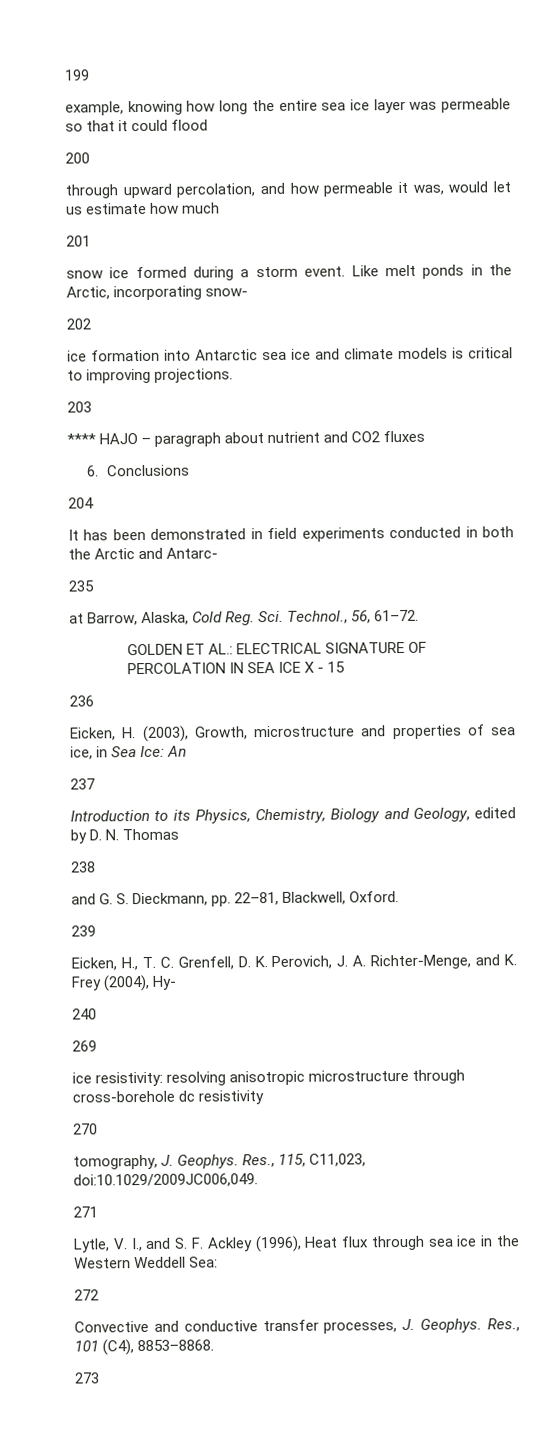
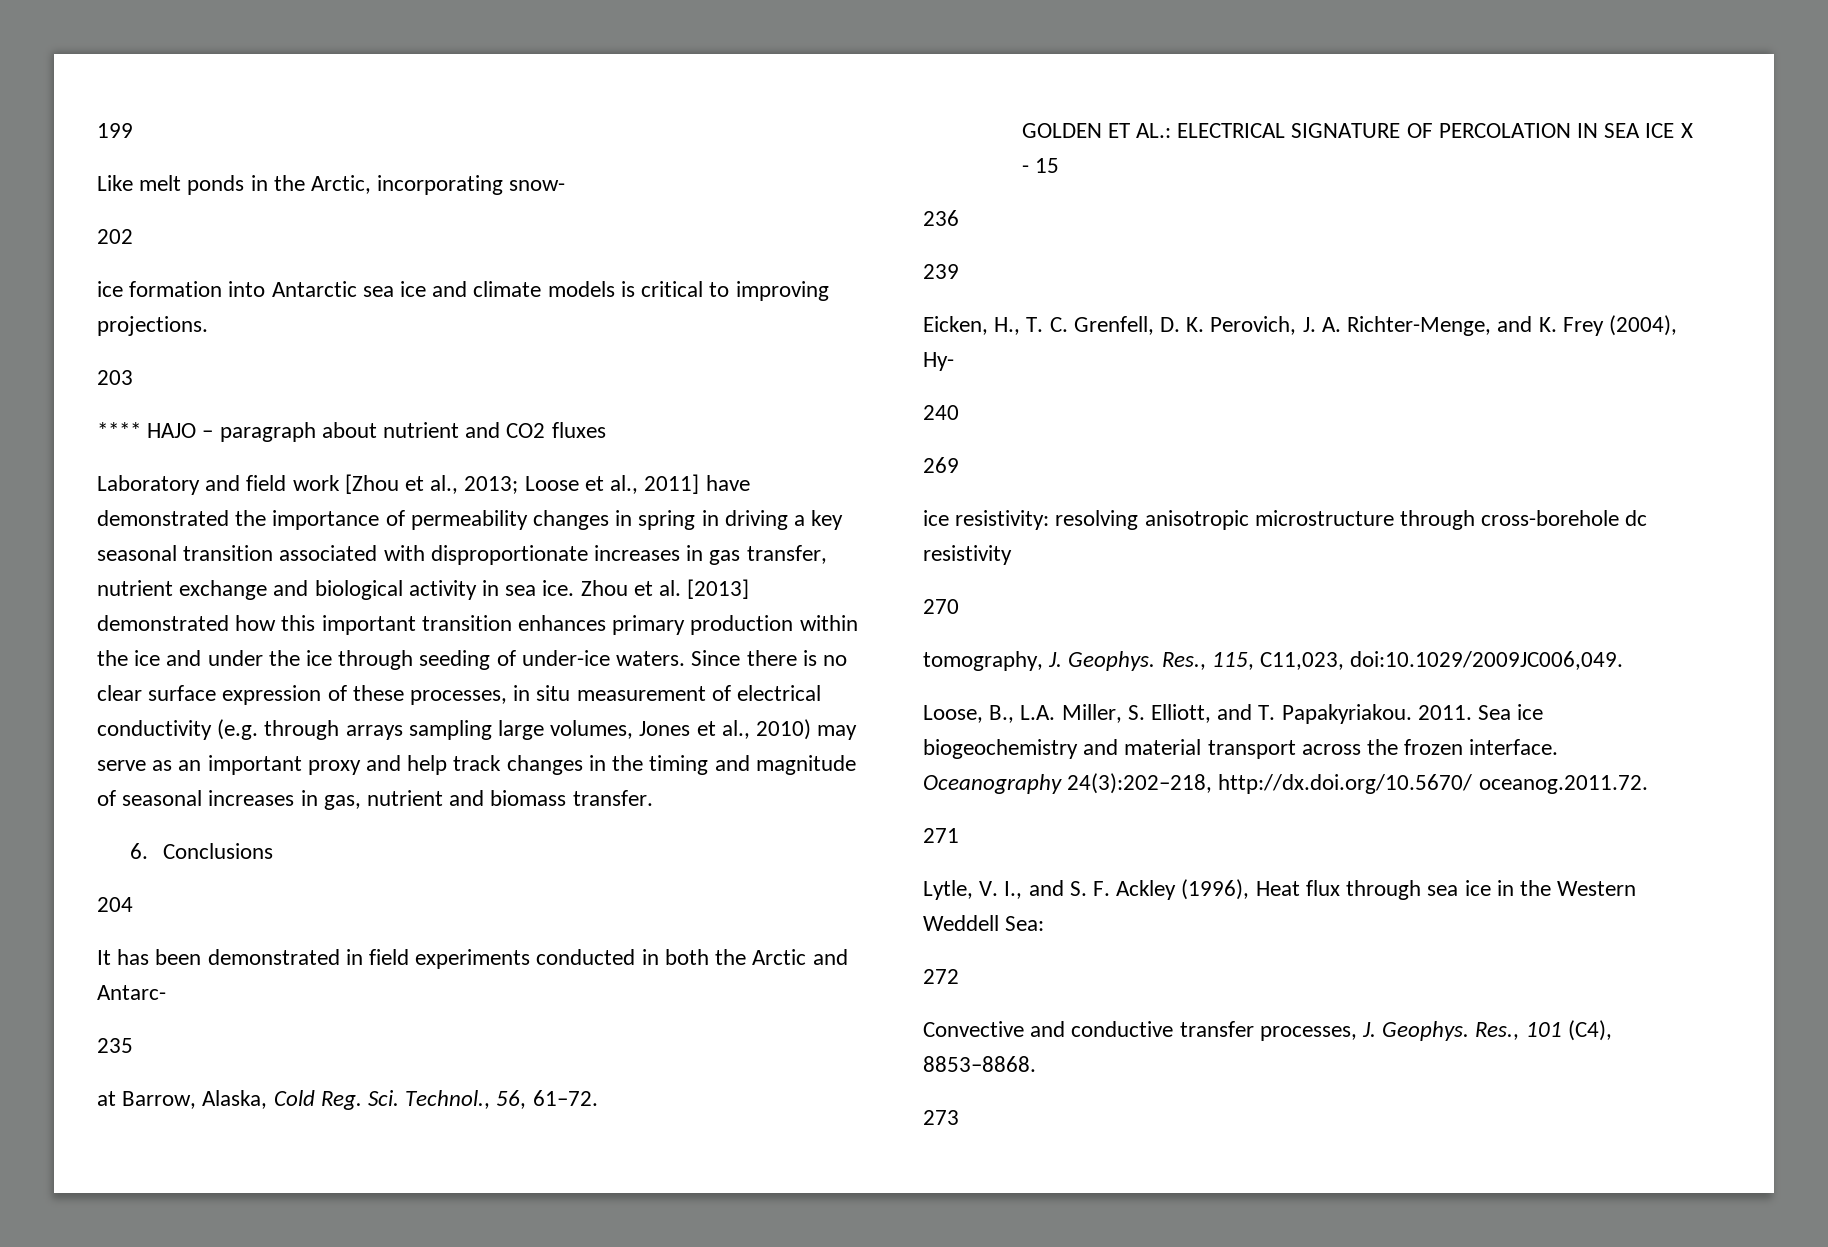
[65,98,511,116] [65,119,209,132] [65,152,90,164] [65,181,512,199] [66,202,221,215] [66,235,91,247] [66,266,346,281] example, knowing how long the entire sea ice layer was permeable so that it could flood // 200 // through upward percolation, and how permeable it was, would let us estimate how much // 201 // snow ice formed during a storm event. -> (133, 130) none
(426, 436) none -> [97,474,750,495] [97,510,844,530] [97,545,827,565] [97,579,750,600] [97,615,858,635] [97,650,847,670] [97,685,822,705] [97,719,858,740] [97,755,856,775] [97,790,653,810] // Laboratory and field work [Zhou et al., 2013; Loose et al., 2011] have demonstrated the importance of permeability changes in spring in driving a key seasonal transition associated with disproportionate increases in gas transfer, nutrient exchange and biological activity in sea ice. Zhou et al. [2013] demonstrated how this important transition enhances primary production within the ice and under the ice through seeding of under-ice waters. Since there is no clear surface expression of these processes, in situ measurement of electrical conductivity (e.g. through arrays sampling large volumes, Jones et al., 2010) may serve as an important proxy and help track changes in the timing and magnitude of seasonal increases in gas, nutrient and biomass transfer.
[70,724,516,743] [70,745,188,760] [70,778,95,790] [70,807,516,824] [70,828,180,844] [71,861,96,873] [71,891,400,907] // Eicken, H. (2003), Growth, microstructure and properties of sea ice, in Sea Ice: An // 237 // Introduction to its Physics, Chemistry, Biology and Geology, edited by D. N. Thomas // 238 // and G. S. Dieckmann, pp. 22–81, Blackwell, Oxford. -> (959, 218) none
(258, 1180) none -> [923,704,1544,724] [923,739,1559,759] [923,773,1648,794] // Loose, B., L.A. Miller, S. Elliott, and T. Papakyriakou. 2011. Sea ice biogeochemistry and material transport across the frozen interface. Oceanography 24(3):202–218, http://dx.doi.org/10.5670/ oceanog.2011.72.

